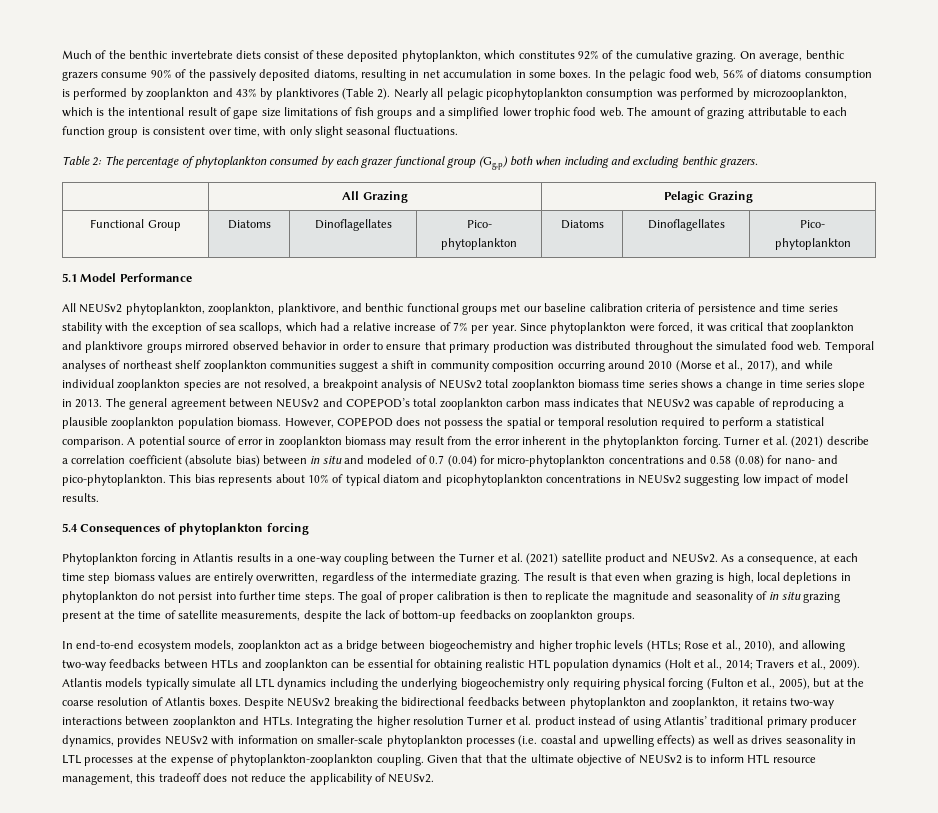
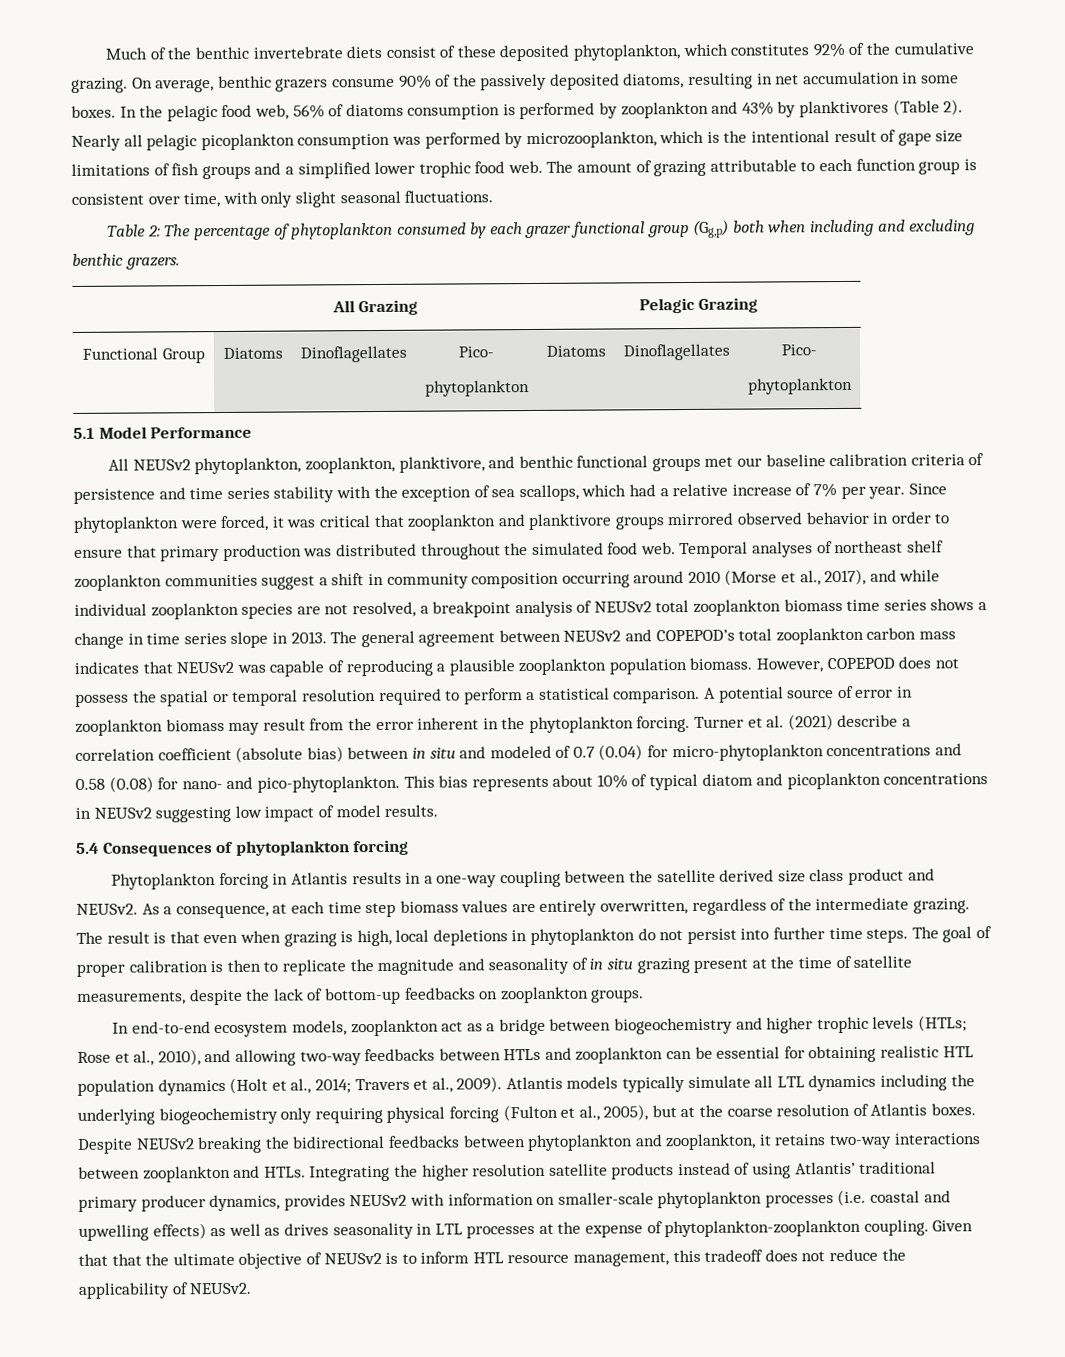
[485,88,583,100] picophytoplankton -> [200,133,295,151] picoplankton
[445,474,543,486] picophytoplankton -> [786,772,881,790] picoplankton
[459,553,602,565] Turner et al. (2021) satellite -> [656,868,845,883] satellite derived size class
[467,716,575,728] Turner et al. product -> [548,1163,675,1180] satellite products

